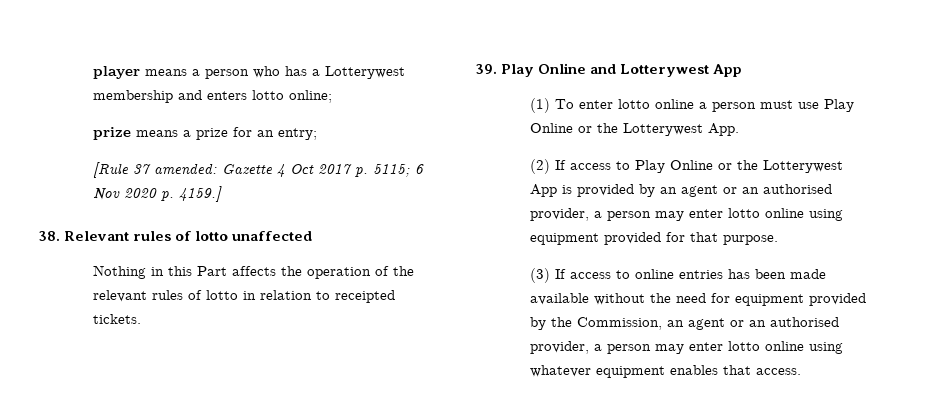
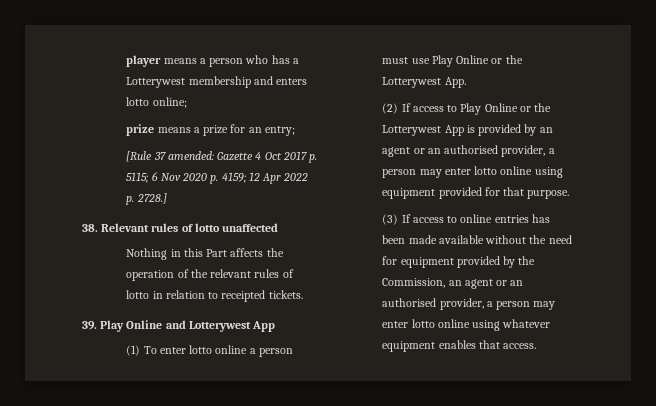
[179,186,223,202] 4159.] -> [221,172,309,184] [126,193,167,205] 4159; 12 Apr 2022 p. 2728.]

